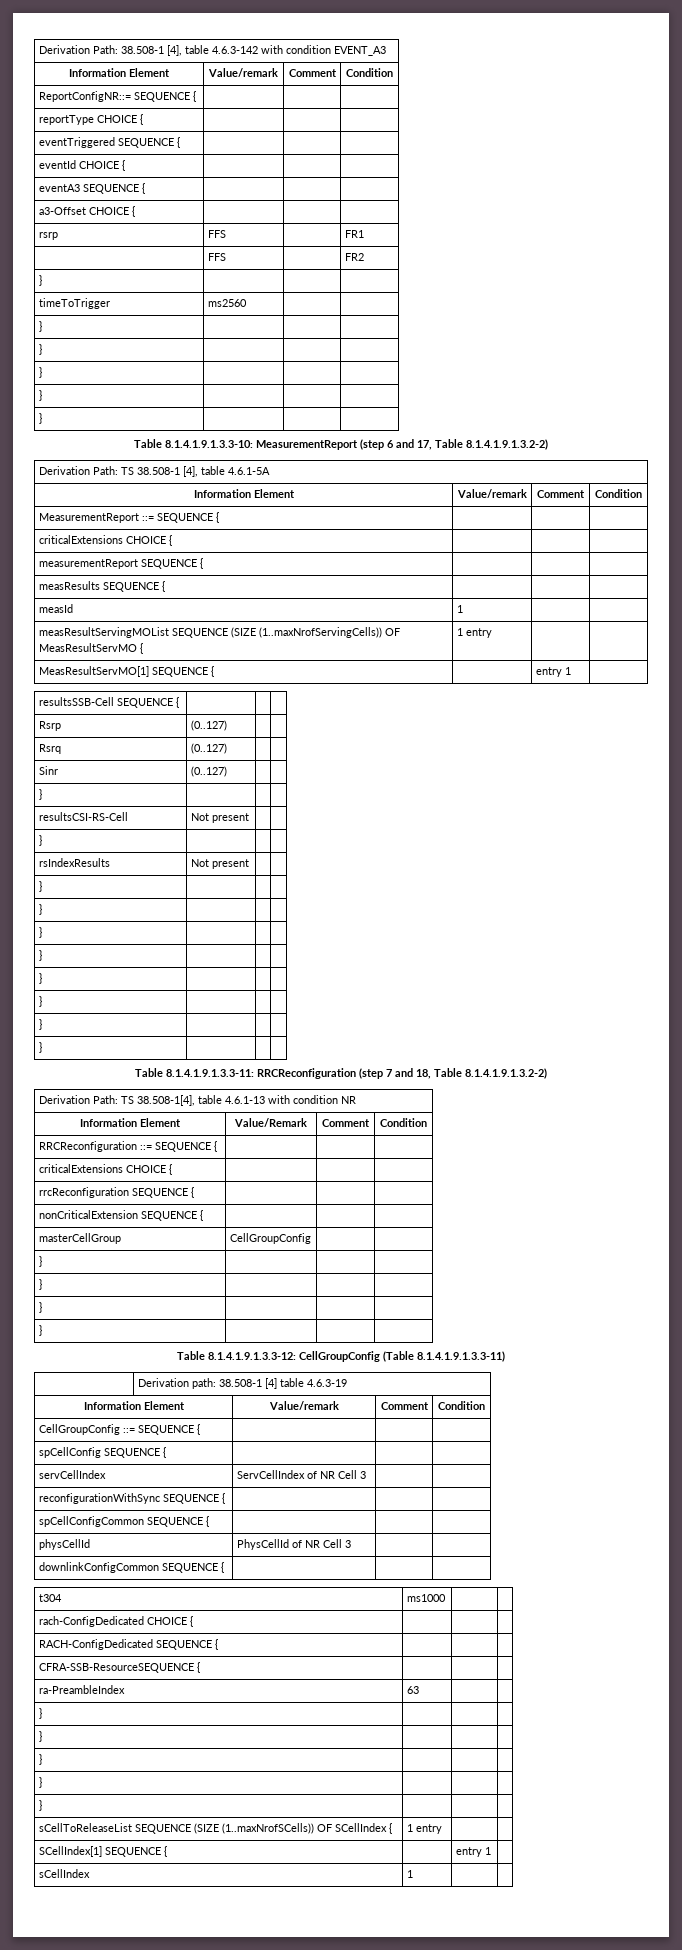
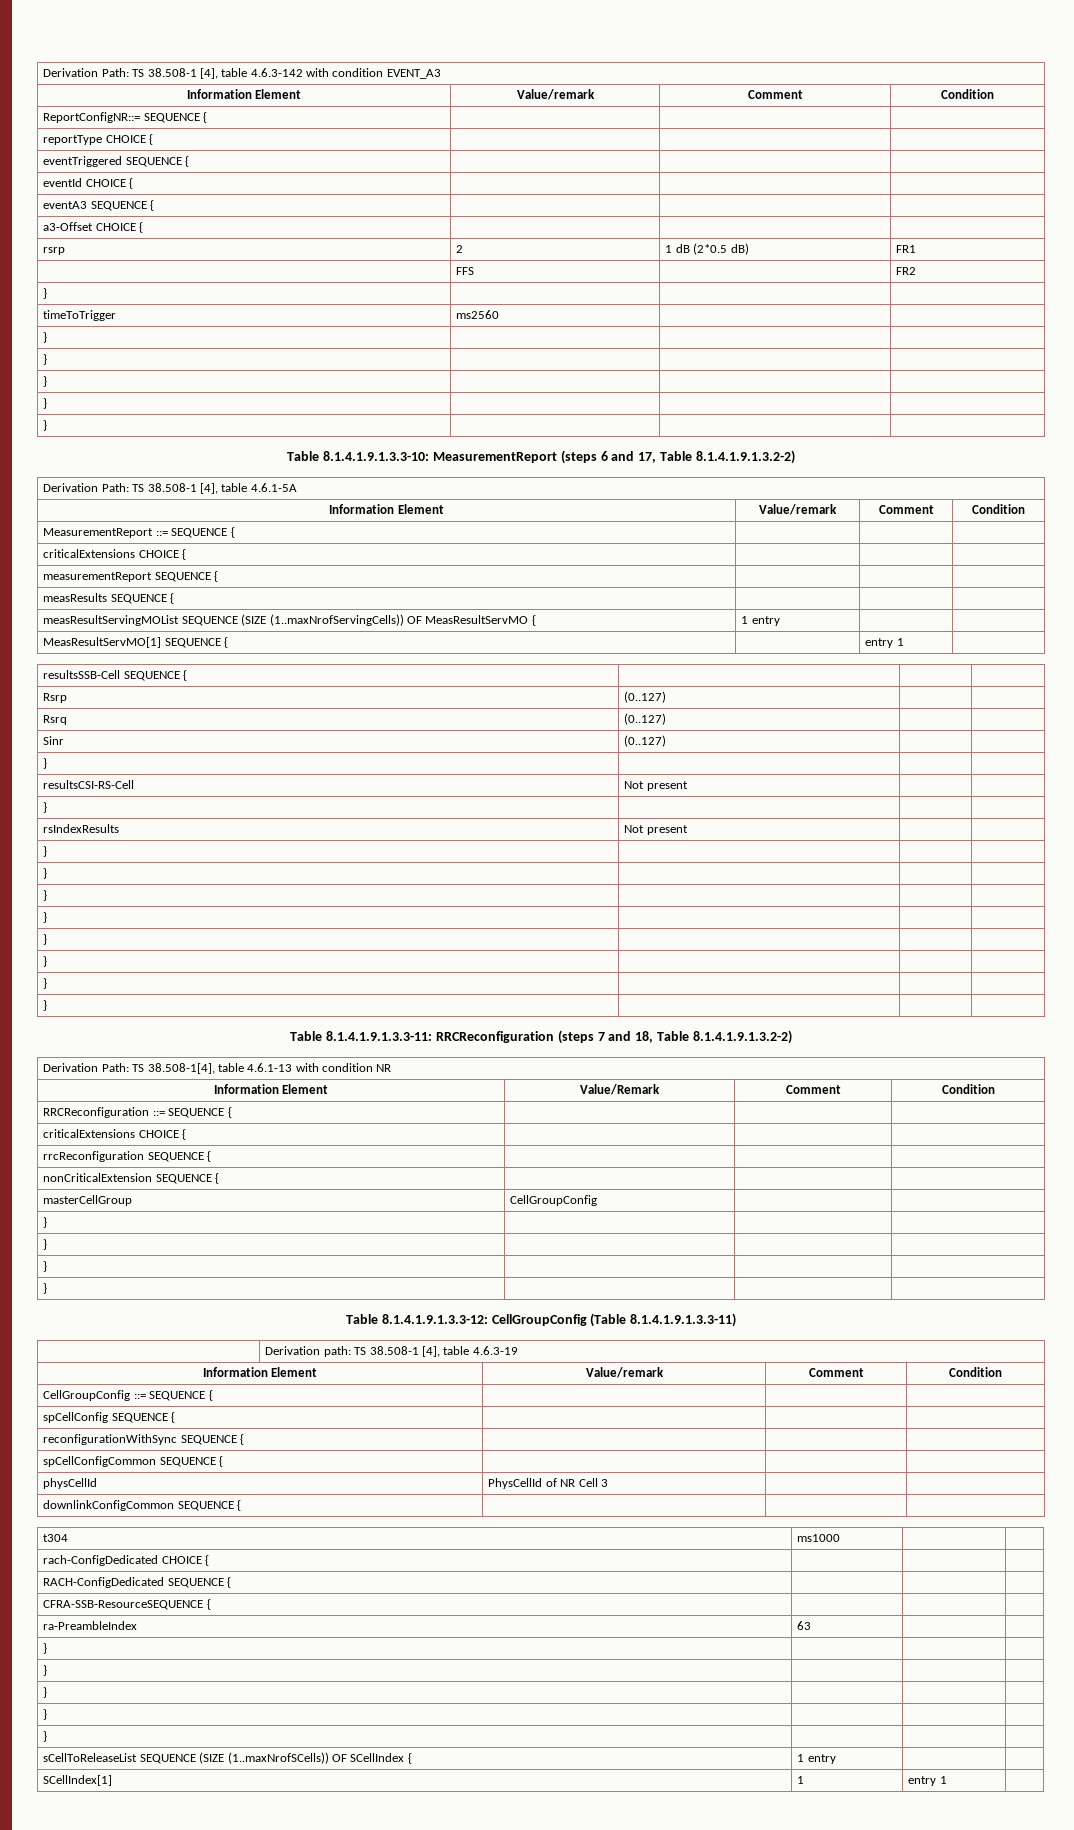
[38,45,118,54] Derivation Path: -> [43,68,145,77] Derivation Path: TS
[207,230,226,238] FFS | -> [456,245,464,253] [665,243,749,255] 2 | 1 dB (2*0.5 dB)
[360,439,384,450] (step -> [560,450,597,464] (steps
[38,604,73,613] [456,605,463,613] // measId | 1 | | -> (175, 598) none
[359,1068,383,1079] (step -> [557,1030,594,1044] (steps
[218,1378,277,1389] 38.508-1 [4] -> [354,1346,440,1357] TS 38.508-1 [4],
[38,1470,106,1479] [236,1470,366,1479] // servCellIndex | ServCellIndex of NR Cell 3 | | -> (176, 1417) none
[104,1846,167,1857] [455,1847,491,1857] [38,1869,90,1878] [406,1870,413,1878] SEQUENCE { | | entry 1 | // sCellIndex | 1 | | -> [797,1776,805,1784] [908,1776,947,1786] | 1 | entry 1 |

